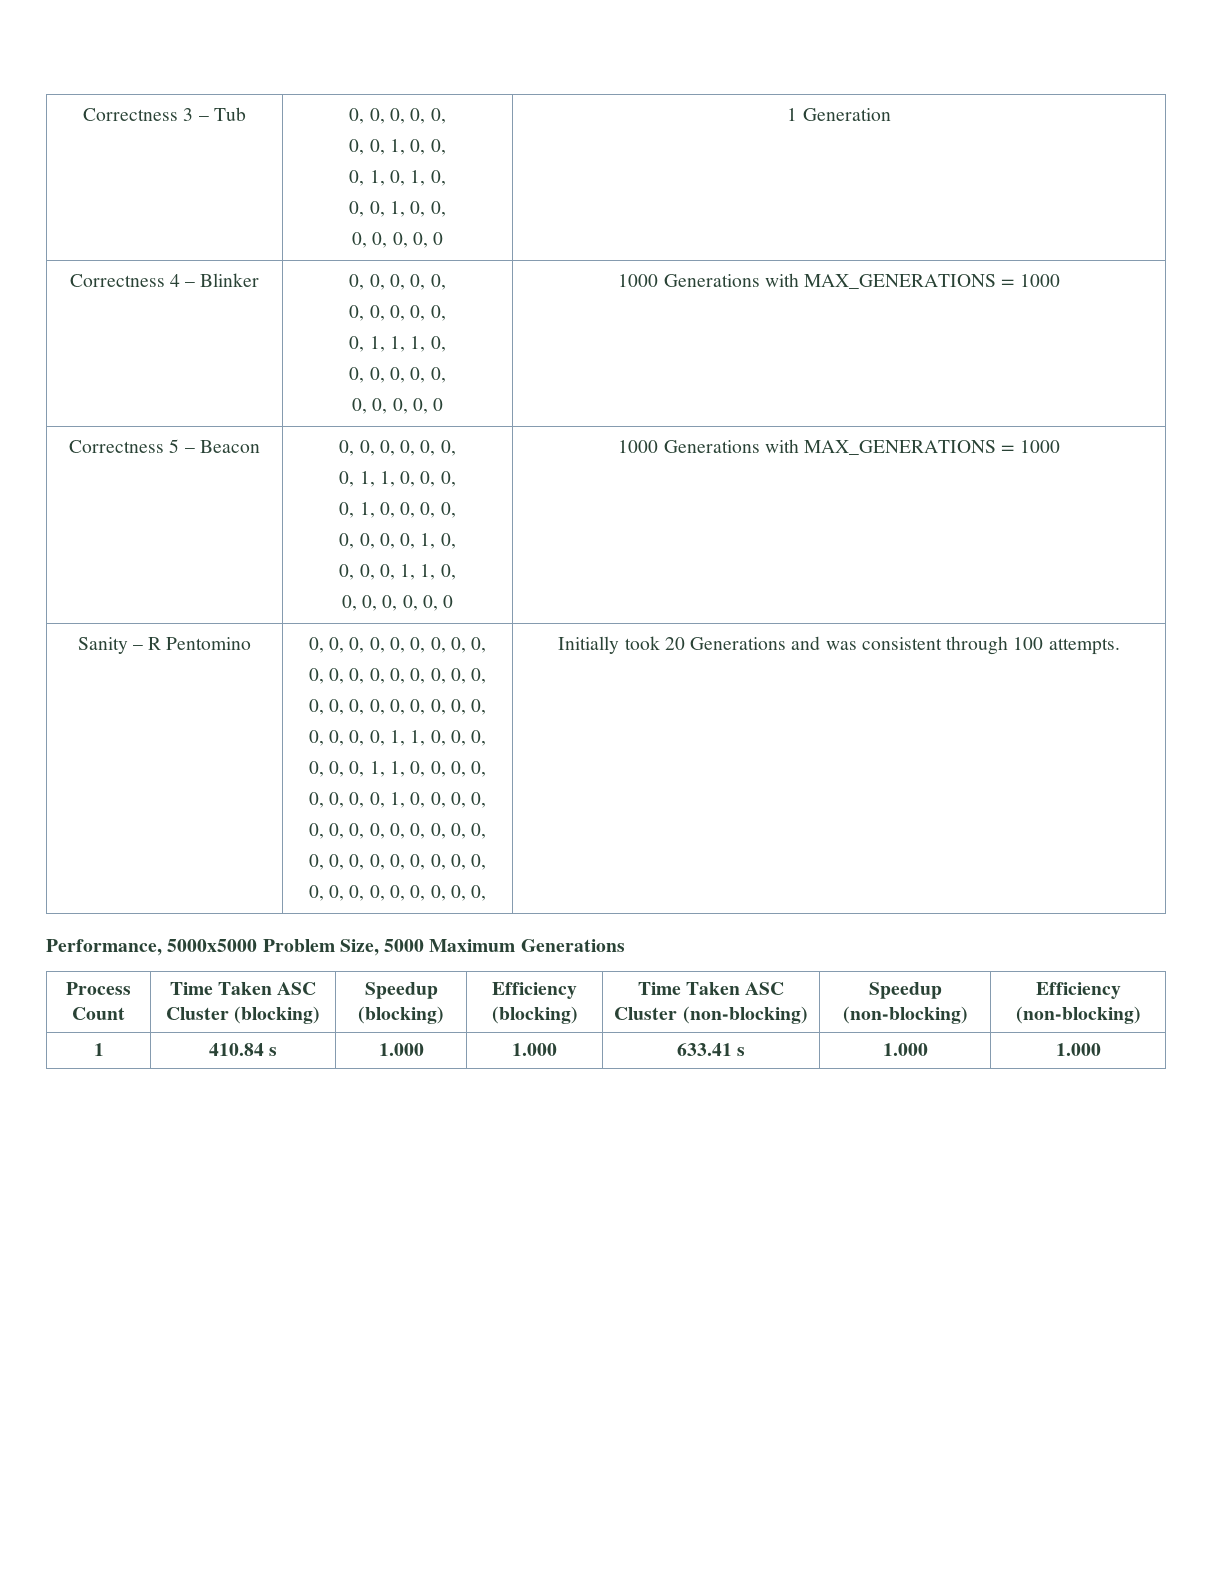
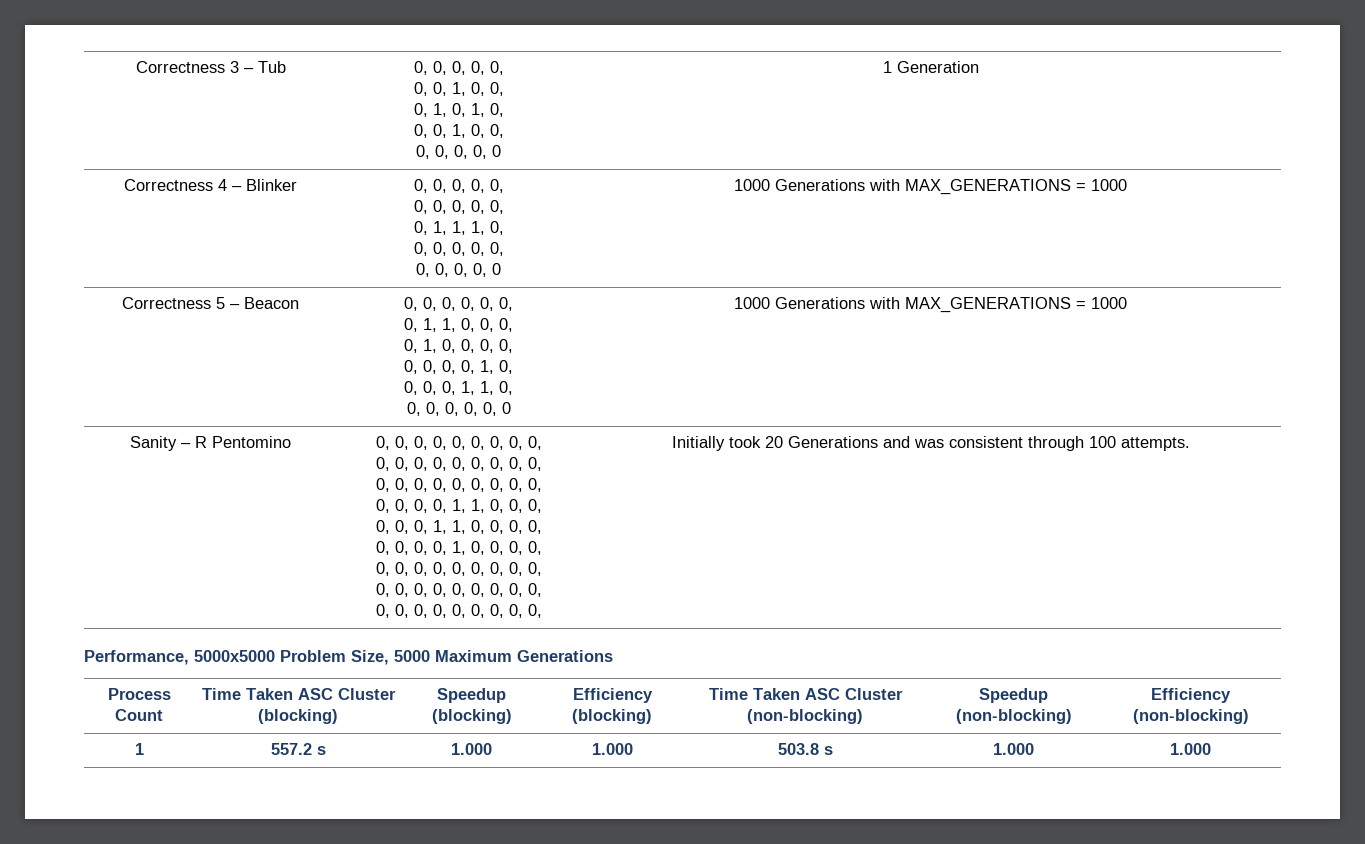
[208,1043,264,1056] 410.84 -> [270,743,312,755] 557.2
[676,1043,732,1056] 633.41 -> [777,743,819,755] 503.8

